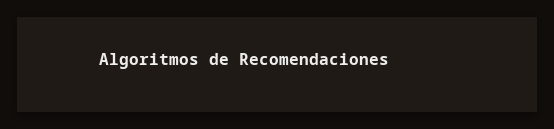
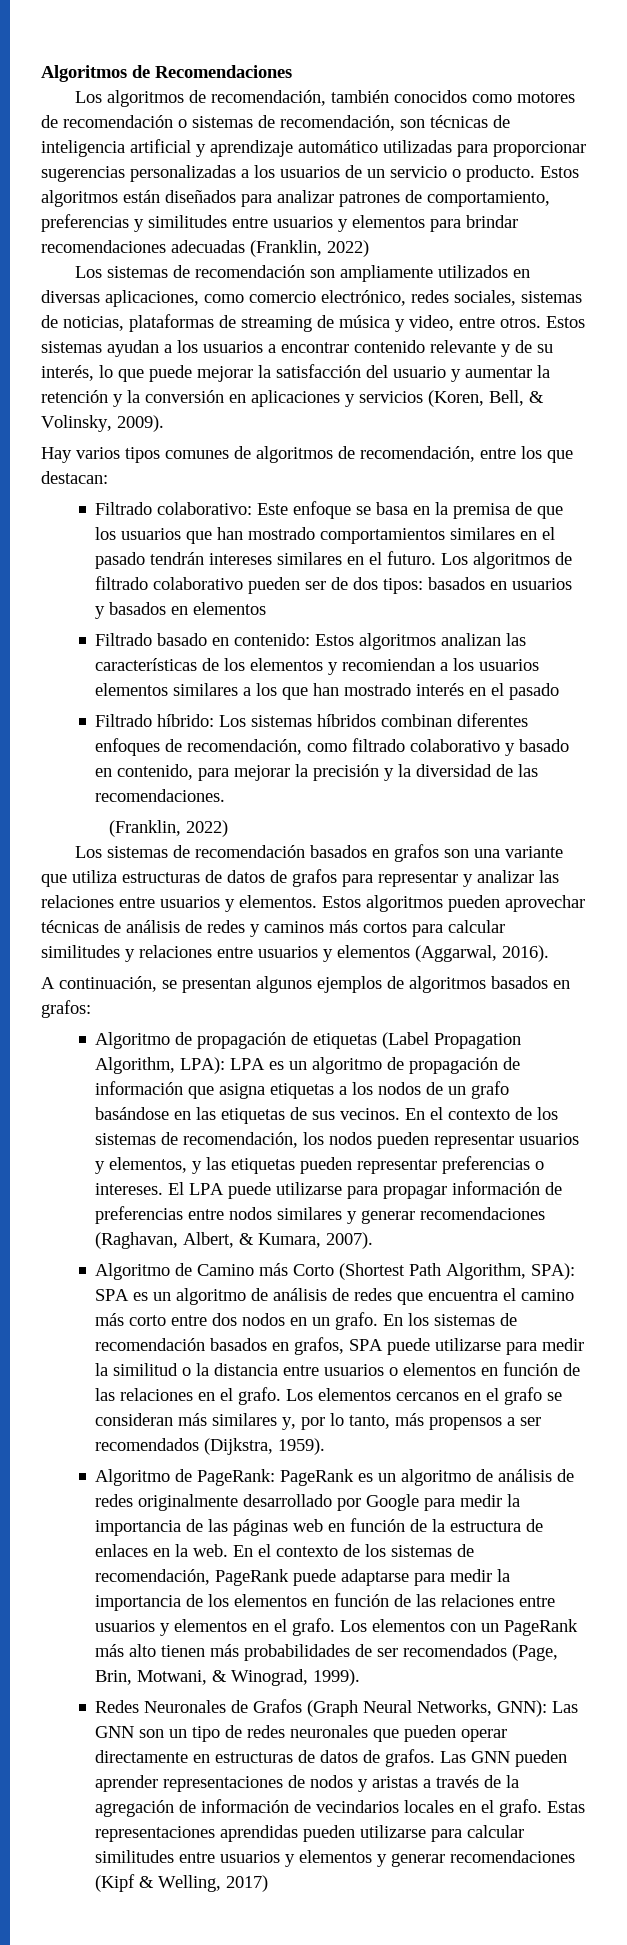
(389, 59) none -> [75,90,576,107] [41,115,510,131] [41,139,586,157] [41,165,579,182] [41,190,550,207] [41,214,518,232] [41,240,369,257] [75,265,531,282] [41,290,582,307] [41,314,585,332] [41,340,553,357] [41,364,550,382] [41,390,544,407] [41,415,164,432] [41,446,573,463] [41,471,108,484] [95,501,564,519] [95,527,556,544] [95,551,573,569] [95,576,573,594] [95,602,267,619] [95,633,527,650] [95,658,540,675] [95,683,560,700] [95,713,529,727] [95,738,570,756] [95,764,539,781] [95,789,226,802] [108,820,228,837] [75,844,564,862] [41,869,559,887] [41,895,585,912] [41,920,505,937] [41,945,549,962] [41,976,570,993] [41,1000,91,1018] [95,1032,522,1049] [95,1057,521,1074] [95,1081,510,1099] [95,1107,559,1124] [95,1132,580,1149] [95,1156,545,1174] [95,1181,563,1199] [95,1206,546,1224] [95,1232,374,1249] [95,1263,576,1280] [95,1288,575,1305] [95,1312,518,1330] [95,1337,585,1355] [95,1362,581,1376] [95,1387,563,1405] [95,1413,542,1430] [95,1438,326,1455] [95,1469,575,1486] [95,1494,521,1511] [95,1518,544,1536] [95,1544,475,1557] [95,1569,511,1586] [95,1593,556,1611] [95,1618,579,1636] [95,1644,559,1661] [95,1669,361,1686] [95,1699,579,1717] [95,1725,508,1742] [95,1749,568,1767] [95,1775,520,1792] [95,1799,586,1817] [95,1825,525,1842] [95,1850,576,1867] [95,1874,269,1892] // Los algoritmos de recomendación, también conocidos como motores de recomendación o sistemas de recomendación, son técnicas de inteligencia artificial y aprendizaje automático utilizadas para proporcionar sugerencias personalizadas a los usuarios de un servicio o producto. Estos algoritmos están diseñados para analizar patrones de comportamiento, preferencias y similitudes entre usuarios y elementos para brindar recomendaciones adecuadas (Franklin, 2022) // Los sistemas de recomendación son ampliamente utilizados en diversas aplicaciones, como comercio electrónico, redes sociales, sistemas de noticias, plataformas de streaming de música y video, entre otros. Estos sistemas ayudan a los usuarios a encontrar contenido relevante y de su interés, lo que puede mejorar la satisfacción del usuario y aumentar la retención y la conversión en aplicaciones y servicios (Koren, Bell, & Volinsky, 2009). // Hay varios tipos comunes de algoritmos de recomendación, entre los que destacan: // Filtrado colaborativo: Este enfoque se basa en la premisa de que los usuarios que han mostrado comportamientos similares en el pasado tendrán intereses similares en el futuro. Los algoritmos de filtrado colaborativo pueden ser de dos tipos: basados en usuarios y basados en elementos // Filtrado basado en contenido: Estos algoritmos analizan las características de los elementos y recomiendan a los usuarios elementos similares a los que han mostrado interés en el pasado // Filtrado híbrido: Los sistemas híbridos combinan diferentes enfoques de recomendación, como filtrado colaborativo y basado en contenido, para mejorar la precisión y la diversidad de las recomendaciones. // (Franklin, 2022) // Los sistemas de recomendación basados en grafos son una variante que utiliza estructuras de datos de grafos para representar y analizar las relaciones entre usuarios y elementos. Estos algoritmos pueden aprovechar técnicas de análisis de redes y caminos más cortos para calcular similitudes y relaciones entre usuarios y elementos (Aggarwal, 2016). // A continuación, se presentan algunos ejemplos de algoritmos basados en grafos: // Algoritmo de propagación de etiquetas (Label Propagation Algorithm, LPA): LPA es un algoritmo de propagación de información que asigna etiquetas a los nodos de un grafo basándose en las etiquetas de sus vecinos. En el contexto de los sistemas de recomendación, los nodos pueden representar usuarios y elementos, y las etiquetas pueden representar preferencias o intereses. El LPA puede utilizarse para propagar información de preferencias entre nodos similares y generar recomendaciones (Raghavan, Albert, & Kumara, 2007). // Algoritmo de Camino más Corto (Shortest Path Algorithm, SPA): SPA es un algoritmo de análisis de redes que encuentra el camino más corto entre dos nodos en un grafo. En los sistemas de recomendación basados en grafos, SPA puede utilizarse para medir la similitud o la distancia entre usuarios o elementos en función de las relaciones en el grafo. Los elementos cercanos en el grafo se consideran más similares y, por lo tanto, más propensos a ser recomendados (Dijkstra, 1959). // Algoritmo de PageRank: PageRank es un algoritmo de análisis de redes originalmente desarrollado por Google para medir la importancia de las páginas web en función de la estructura de enlaces en la web. En el contexto de los sistemas de recomendación, PageRank puede adaptarse para medir la importancia de los elementos en función de las relaciones entre usuarios y elementos en el grafo. Los elementos con un PageRank más alto tienen más probabilidades de ser recomendados (Page, Brin, Motwani, & Winograd, 1999). // Redes Neuronales de Grafos (Graph Neural Networks, GNN): Las GNN son un tipo de redes neuronales que pueden operar directamente en estructuras de datos de grafos. Las GNN pueden aprender representaciones de nodos y aristas a través de la agregación de información de vecindarios locales en el grafo. Estas representaciones aprendidas pueden utilizarse para calcular similitudes entre usuarios y elementos y generar recomendaciones (Kipf & Welling, 2017)

